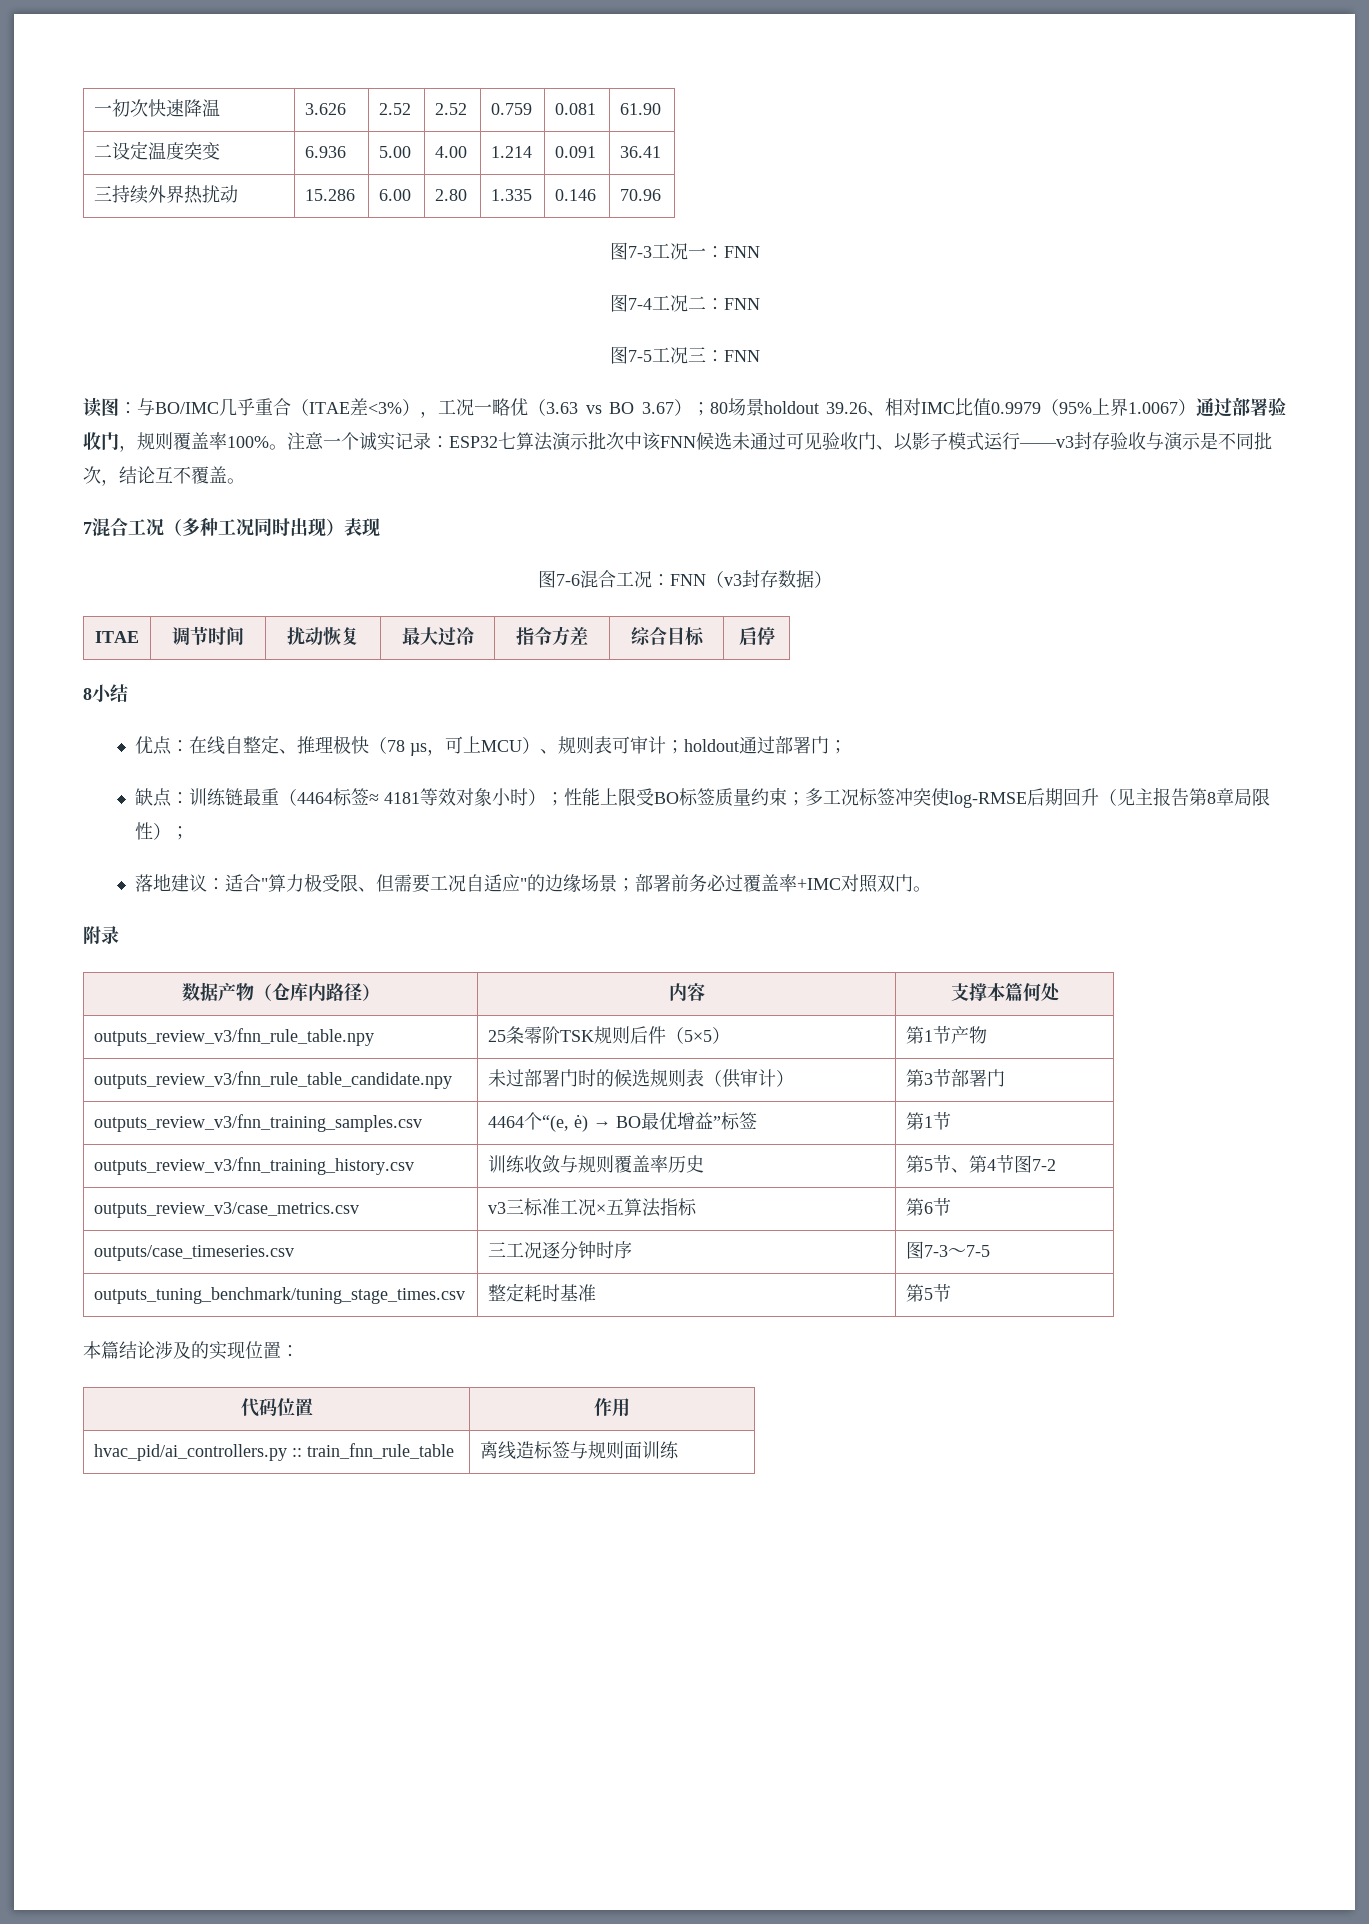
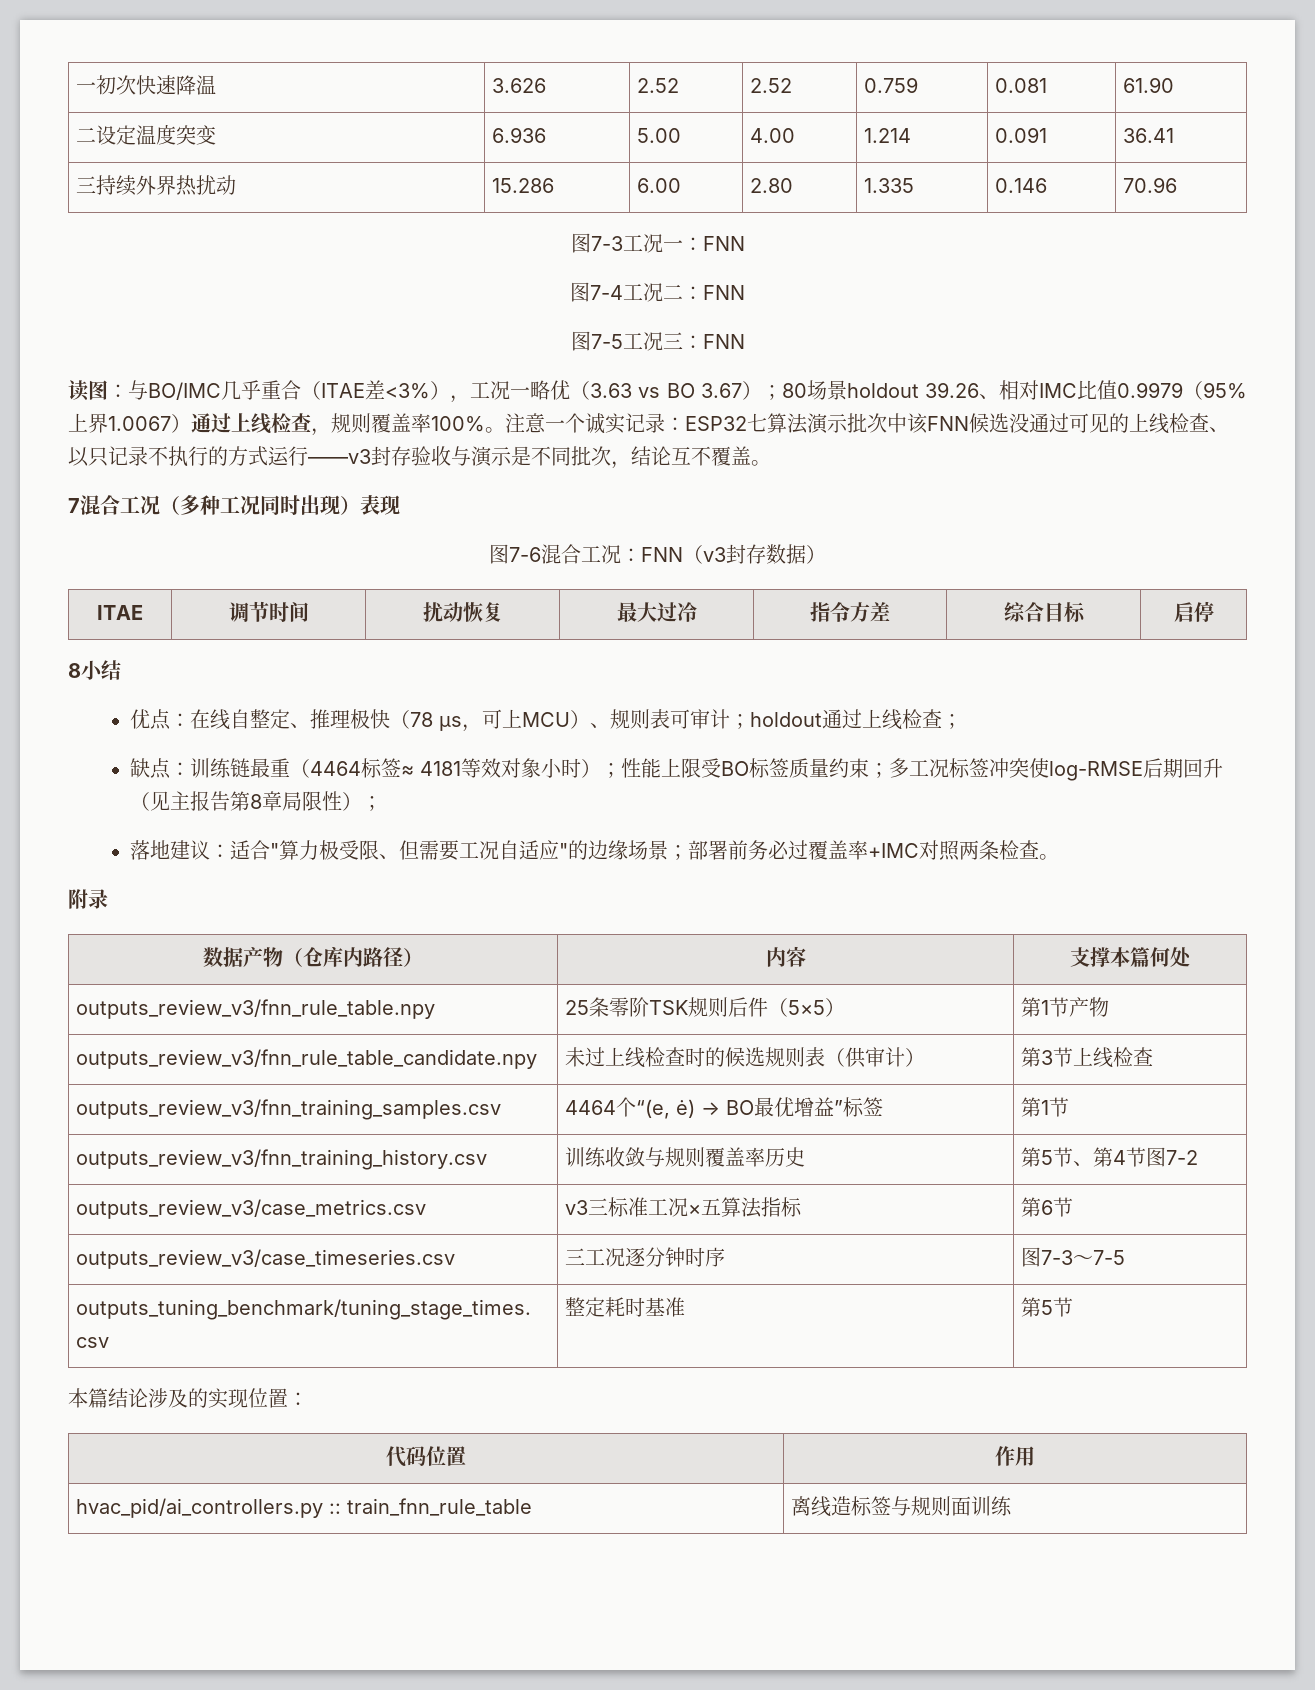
[1232,397,1286,416] [83,432,119,450] 部署验收门 -> [231,413,311,434] 上线检查
[732,432,750,450] 未 -> [1009,413,1029,433] 没
[822,432,966,451] 验收门、以影子模 -> [1109,413,1229,434] [68,446,248,467] 的上线检查、以只记录不执行的方
[774,736,829,754] 部署门 -> [861,709,942,730] 上线检查
[876,874,913,892] 双门 -> [958,840,1039,860] 两条检查
[524,1069,579,1087] 部署门 -> [605,1047,686,1068] 上线检查
[951,1069,1006,1087] 部署门 -> [1073,1047,1154,1068] 上线检查
[94,1245,295,1261] outputs/case_timeseries.csv -> [76,1249,456,1269] outputs_review_v3/case_timeseries.csv

